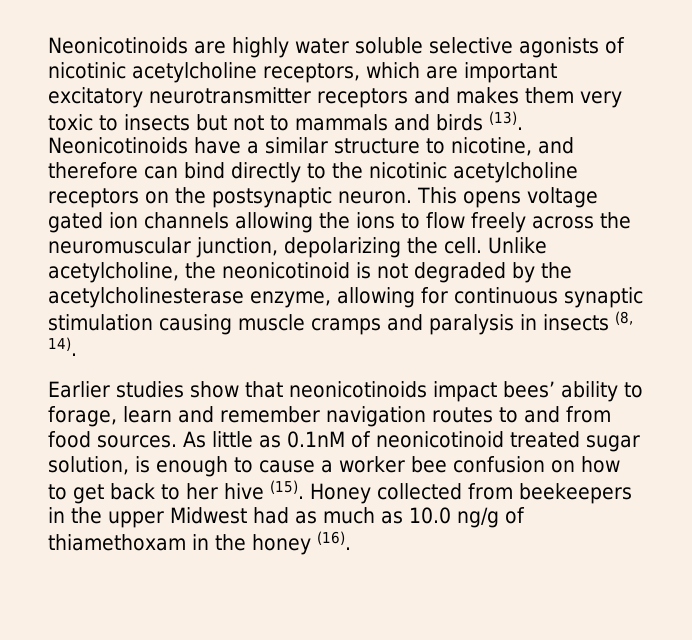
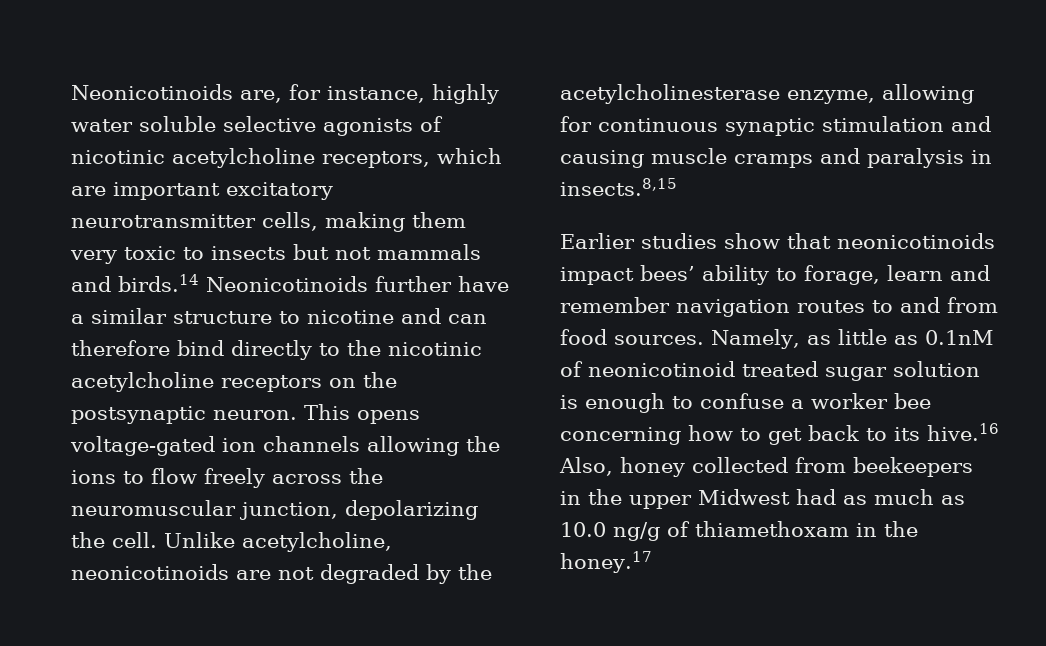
[48,37,226,54] Neonicotinoids are -> [71,84,425,103] Neonicotinoids are, for instance,
[317,87,519,108] receptors and makes -> [262,212,405,232] cells, making
[269,115,289,131] to -> (371, 253) none
[435,111,523,131] [48,137,188,154] birds (13). Neonicotinoids -> [118,274,452,292] birds.14 Neonicotinoids further
[451,137,574,156] [48,162,178,179] nicotine, and therefore can -> [307,308,487,324] [71,340,170,356] nicotine and can therefore
[527,187,598,208] [48,212,103,233] voltage gated -> [70,436,215,456] voltage-gated
[185,262,371,279] the neonicotinoid is -> [71,564,271,580] neonicotinoids are
(153, 322) none -> [951,116,991,132] and
[543,311,633,331] [48,337,77,356] insects (8, 14). -> [560,178,677,196] insects.8,15
[183,431,206,448] As -> [711,329,831,349] Namely, as
[48,456,129,475] solution, -> [893,361,980,377] solution
[259,460,315,473] cause -> [700,393,784,409] confuse
[452,456,575,473] confusion on -> [560,427,681,445] concerning
[186,480,371,504] her hive (15). Honey -> [894,423,999,441] [559,457,685,477] its hive.16 Also, honey
[251,531,351,555] honey (16). -> [560,551,652,573] honey.17

